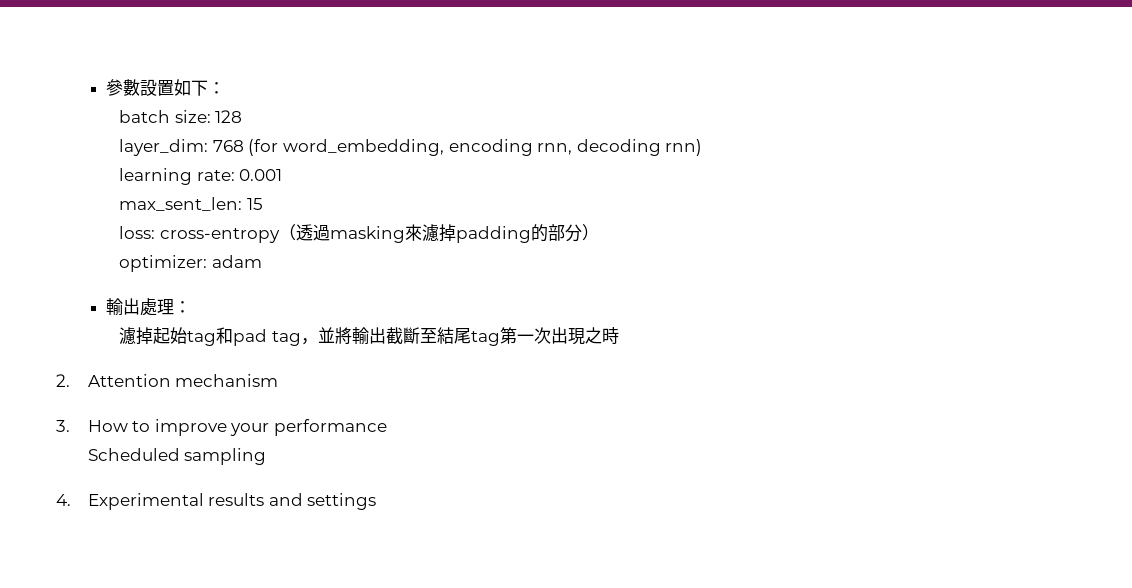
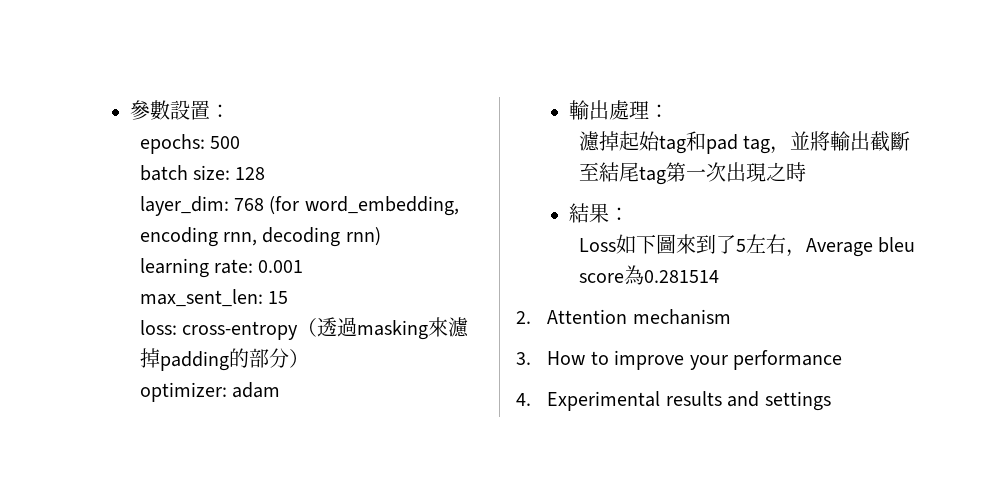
[174,79,226,96] 如下： -> [210,104,231,118] [139,134,241,154] ： // epochs: 500
(619, 335) none -> [569,203,630,223] [578,234,916,257] [578,265,719,285] // 結果： // Loss如下圖來到了5左右，Average bleu score為0.281514
[87,448,267,465] // Scheduled sampling -> (842, 360) none

